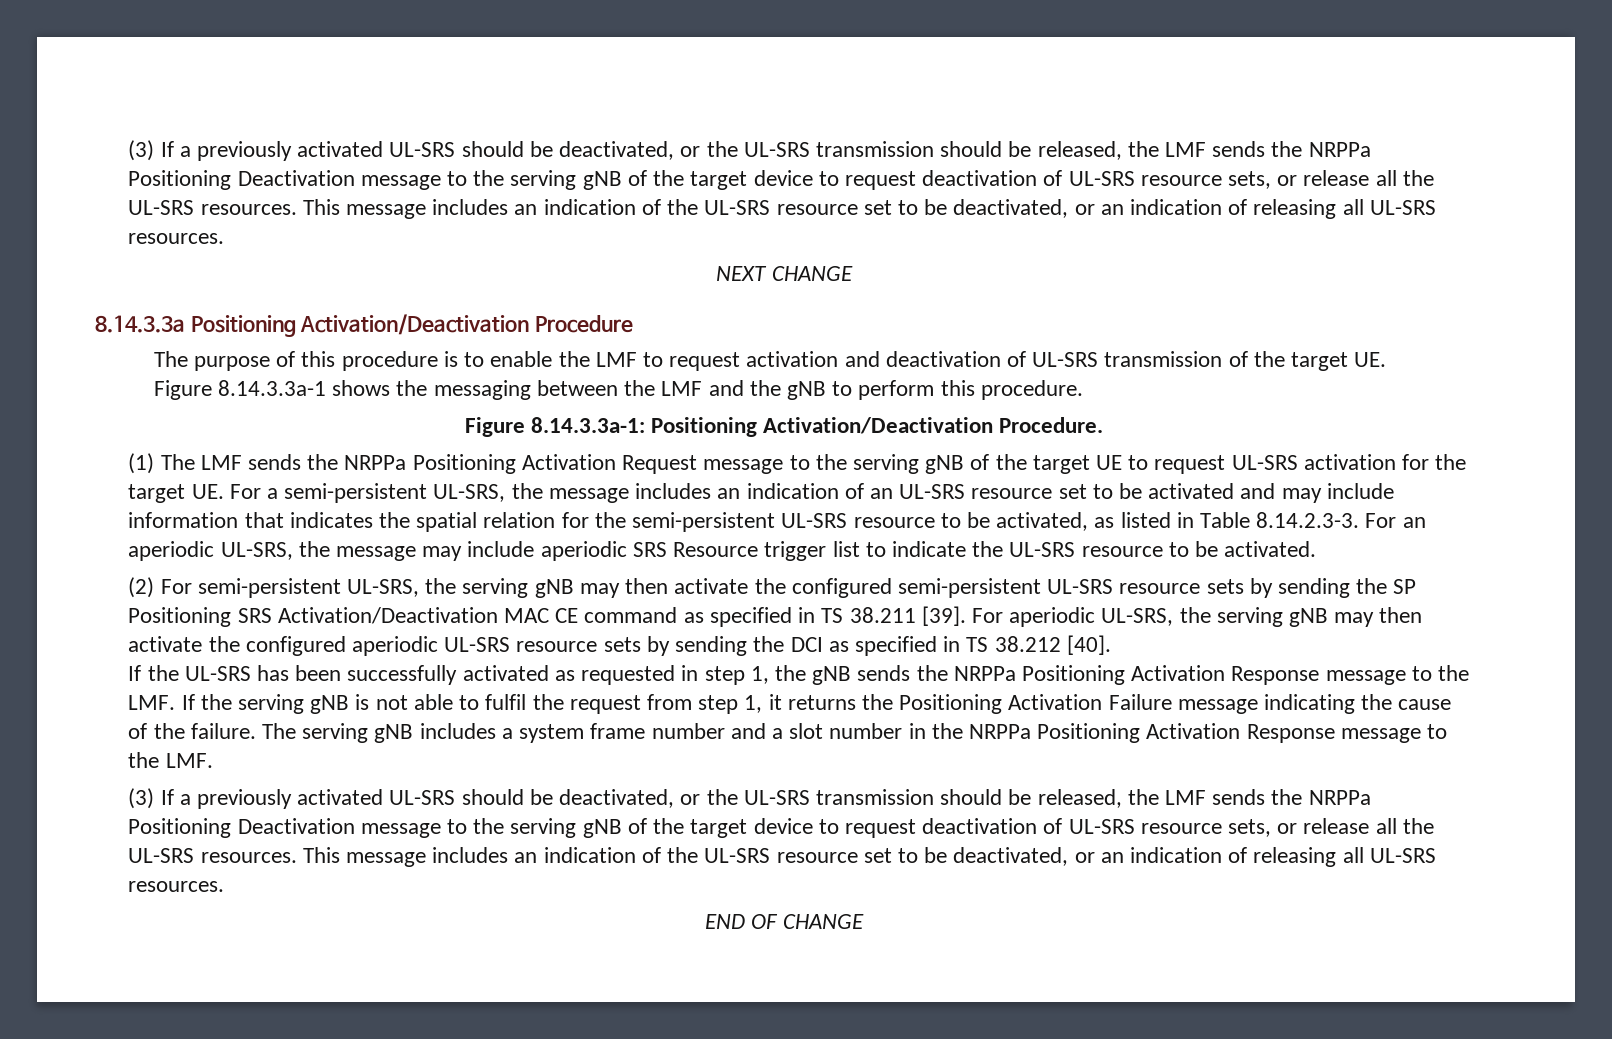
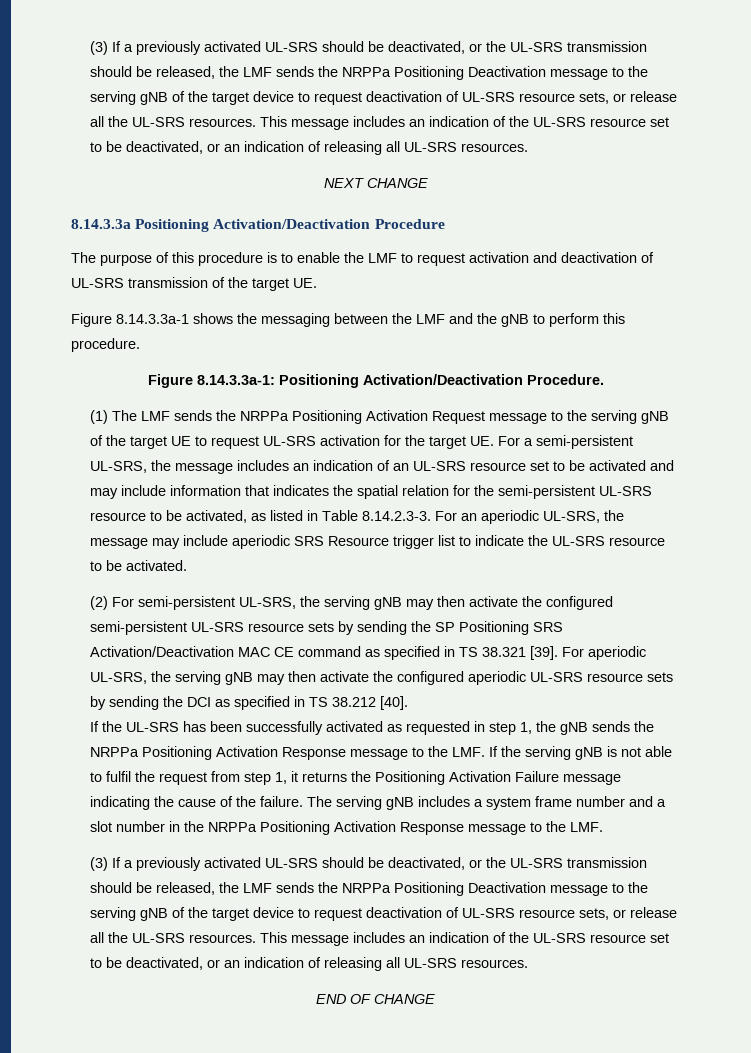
[849,607,916,623] 38.211 -> [482,647,527,657] 38.321

